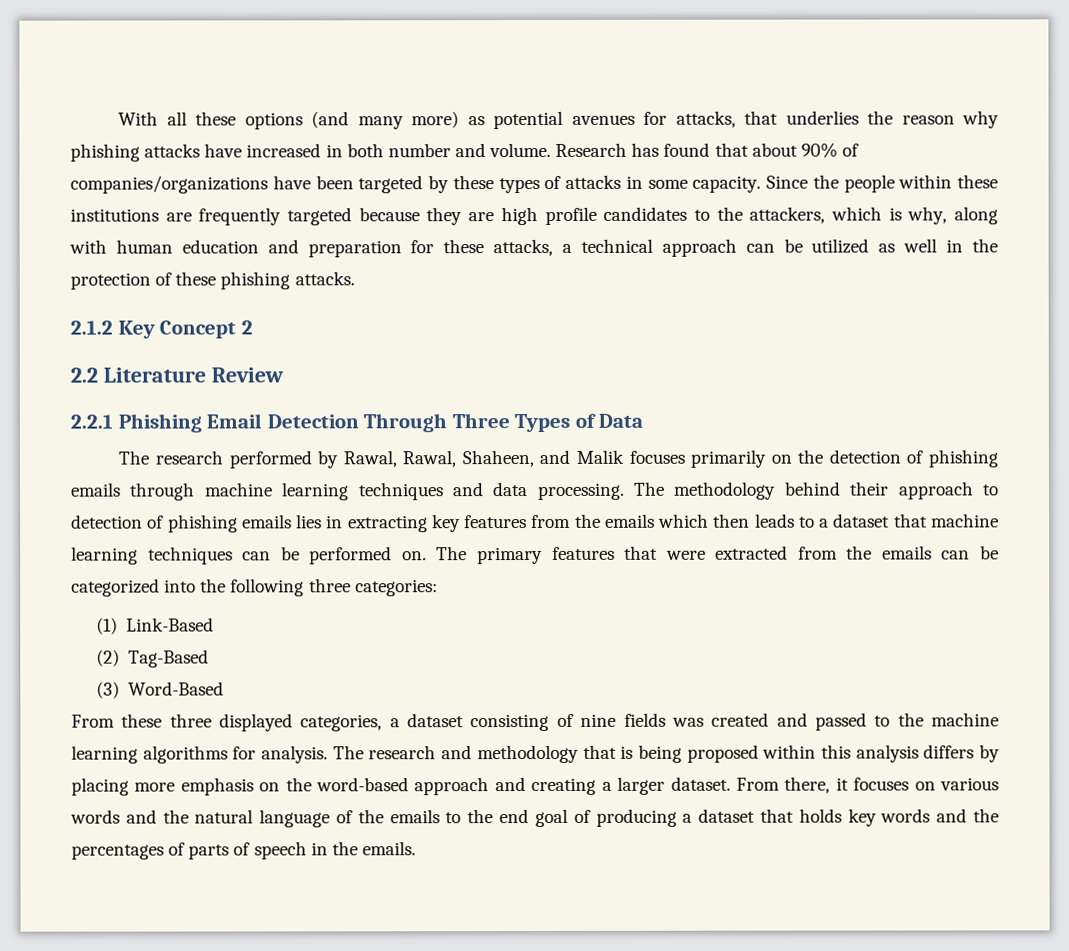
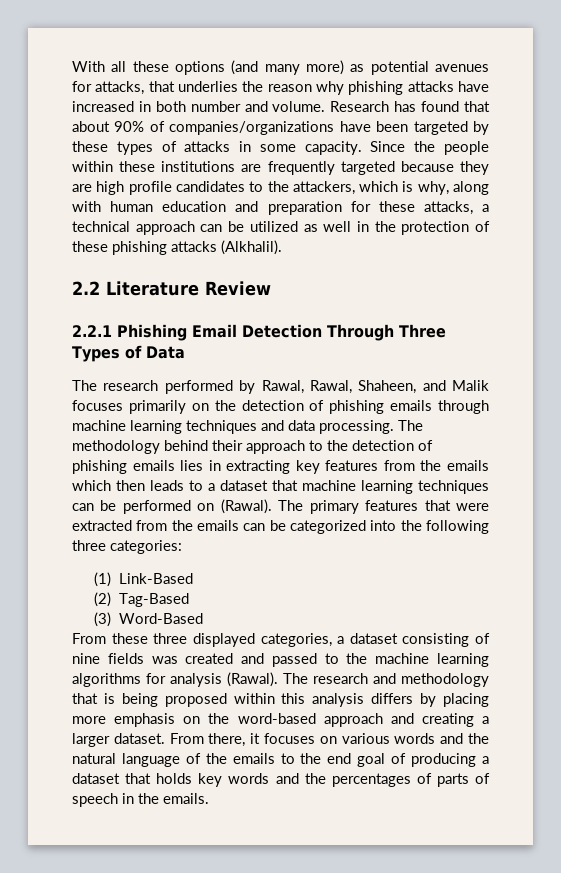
[294,271,355,286] [70,320,253,339] attacks. // 2.1.2 Key Concept 2 -> [171,240,282,255] attacks (Alkhalil).
(999, 490) none -> [327,440,348,451] the
[401,551,427,561] on. -> [197,499,272,514] on (Rawal).
[261,745,329,764] analysis. -> [170,672,278,687] analysis (Rawal).

